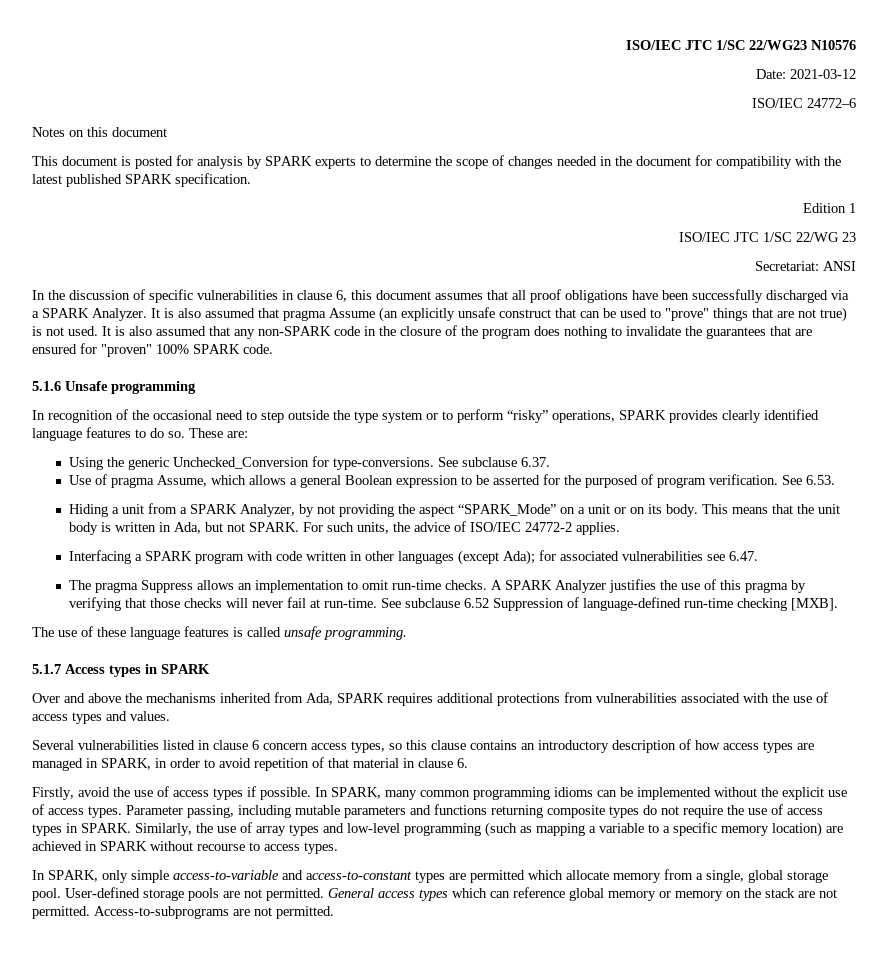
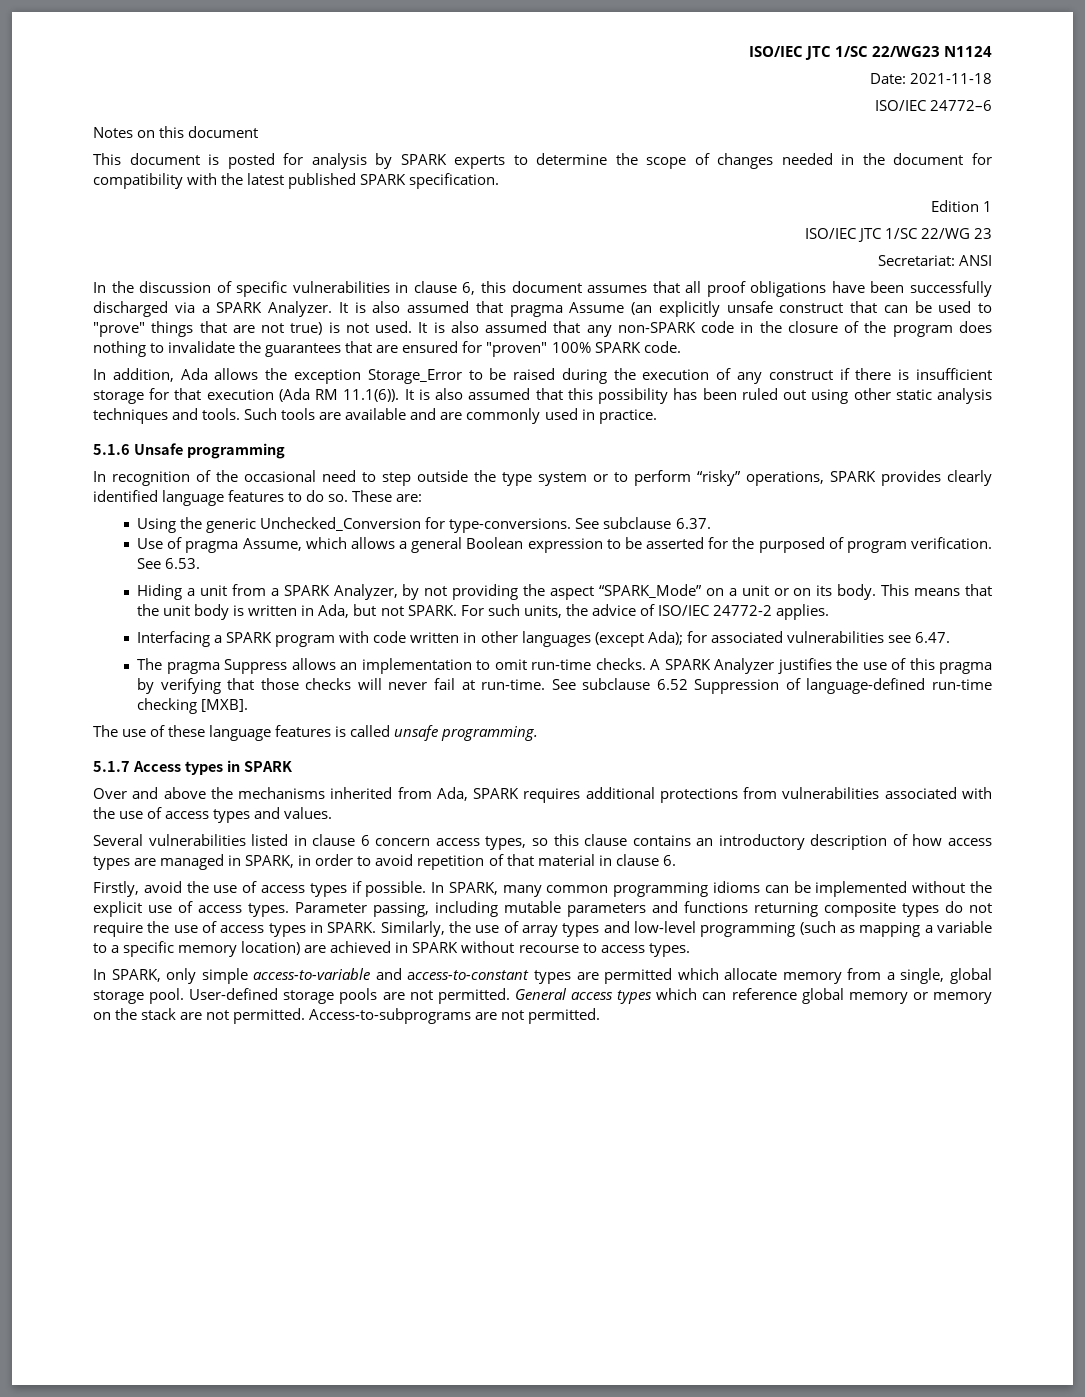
[811,40,856,50] N10576 -> [943,46,992,57] N1124
[790,69,856,79] 2021-03-12 -> [910,73,992,84] 2021-11-18
(273, 349) none -> [93,368,992,384] [93,388,992,404] [93,408,657,424] // In addition, Ada allows the exception Storage_Error to be raised during the execution of any construct if there is insufficient storage for that execution (Ada RM 11.1(6)). It is also assumed that this possibility has been ruled out using other static analysis techniques and tools. Such tools are available and are commonly used in practice.

